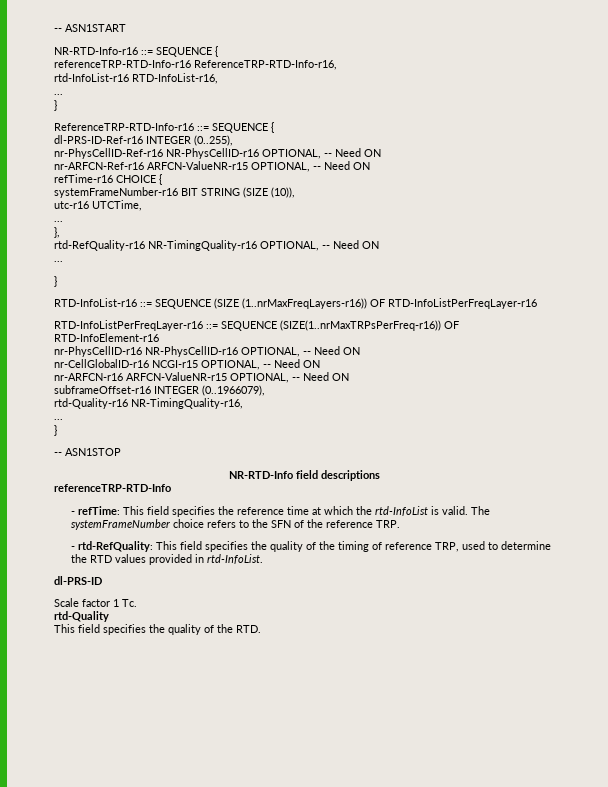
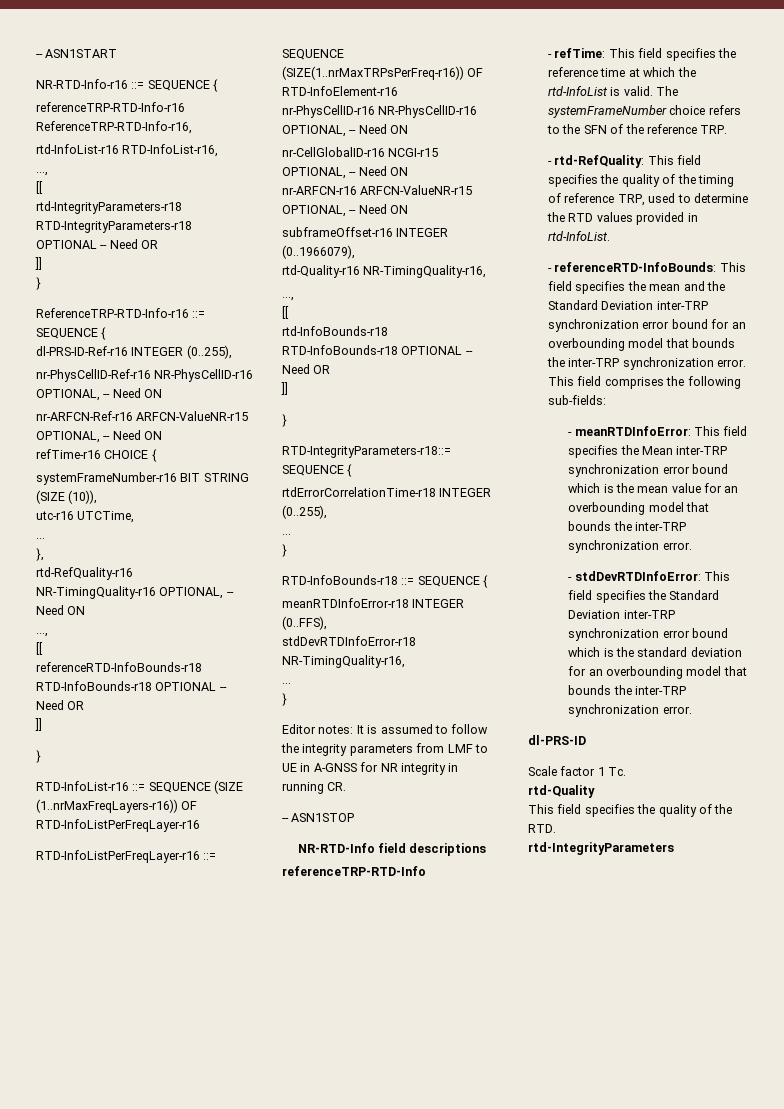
[54,94,63,95] ... -> [36,172,48,176] [36,181,43,194] [36,201,182,214] [36,221,192,233] [36,239,159,249] [35,257,42,270] ..., // [[ // rtd-IntegrityParameters-r18 RTD-IntegrityParameters-r18 OPTIONAL -- Need OR // ]]
[54,261,63,262] ... -> [36,633,48,637] [36,642,43,655] [36,662,202,672] [36,681,227,691] [36,700,85,710] [35,718,42,731] ..., // [[ // referenceRTD-InfoBounds-r18 RTD-InfoBounds-r18 OPTIONAL -- Need OR // ]]
[54,419,63,420] [54,425,57,436] ... // } -> [282,297,294,301] [282,306,289,319] [282,326,388,336] [282,345,473,355] [282,364,331,374] [281,382,288,395] [282,414,287,427] [282,446,451,458] [282,464,353,477] [282,487,492,497] [282,505,327,519] [282,534,291,535] [282,544,287,557] [282,575,489,588] [282,598,465,608] [282,616,327,630] [282,636,416,646] [282,655,405,668] [282,683,291,684] [282,693,287,706] [282,724,489,734] [281,743,488,756] [282,762,459,775] [282,782,347,794] ..., // [[ // rtd-InfoBounds-r18 RTD-InfoBounds-r18 OPTIONAL -- Need OR // ]] // } // RTD-IntegrityParameters-r18::= SEQUENCE { // rtdErrorCorrelationTime-r18 INTEGER (0..255), // ... // } // RTD-InfoBounds-r18 ::= SEQUENCE { // meanRTDInfoError-r18 INTEGER (0..FFS), // stdDevRTDInfoError-r18 NR-TimingQuality-r16, // ... // } // Editor notes: It is assumed to follow the integrity parameters from LMF to UE in A-GNSS for NR integrity in running CR.
(263, 559) none -> [548,262,746,272] [548,281,725,294] [548,300,708,310] [548,319,746,332] [548,338,736,351] [547,357,747,370] [548,376,741,389] [548,395,607,405] [568,426,748,436] [568,445,728,458] [568,464,728,477] [568,483,739,493] [568,502,709,515] [568,521,686,531] [568,540,692,553] [568,571,730,581] [568,590,720,603] [568,610,675,619] [568,628,728,641] [568,647,742,657] [568,666,747,679] [568,685,686,695] [568,704,692,717] // - referenceRTD-InfoBounds: This field specifies the mean and the Standard Deviation inter-TRP synchronization error bound for an overbounding model that bounds the inter-TRP synchronization error. This field comprises the following sub-fields: // - meanRTDInfoError: This field specifies the Mean inter-TRP synchronization error bound which is the mean value for an overbounding model that bounds the inter-TRP synchronization error. // - stdDevRTDInfoError: This field specifies the Standard Deviation inter-TRP synchronization error bound which is the standard deviation for an overbounding model that bounds the inter-TRP synchronization error.
(261, 629) none -> [528,842,674,855] // rtd-IntegrityParameters

